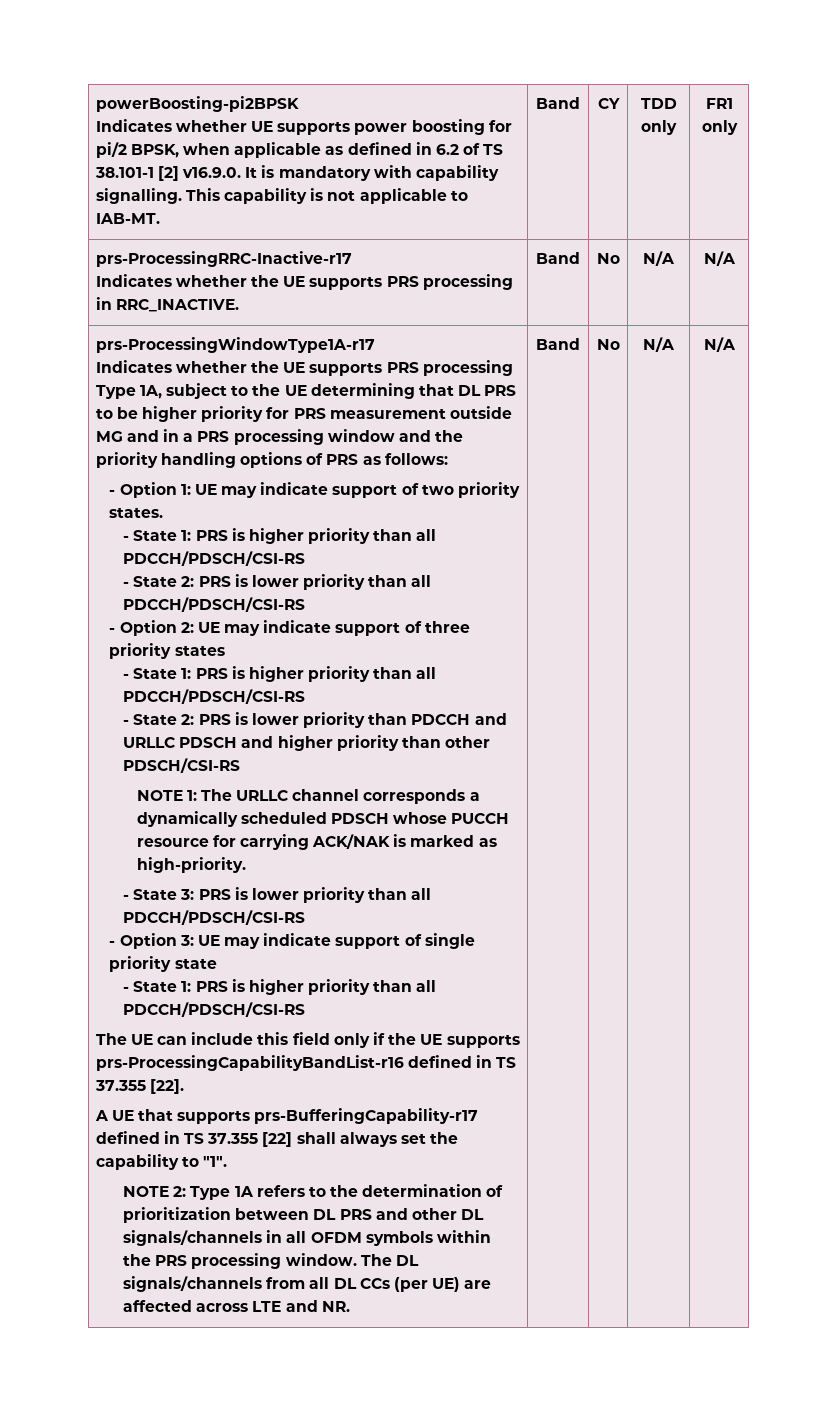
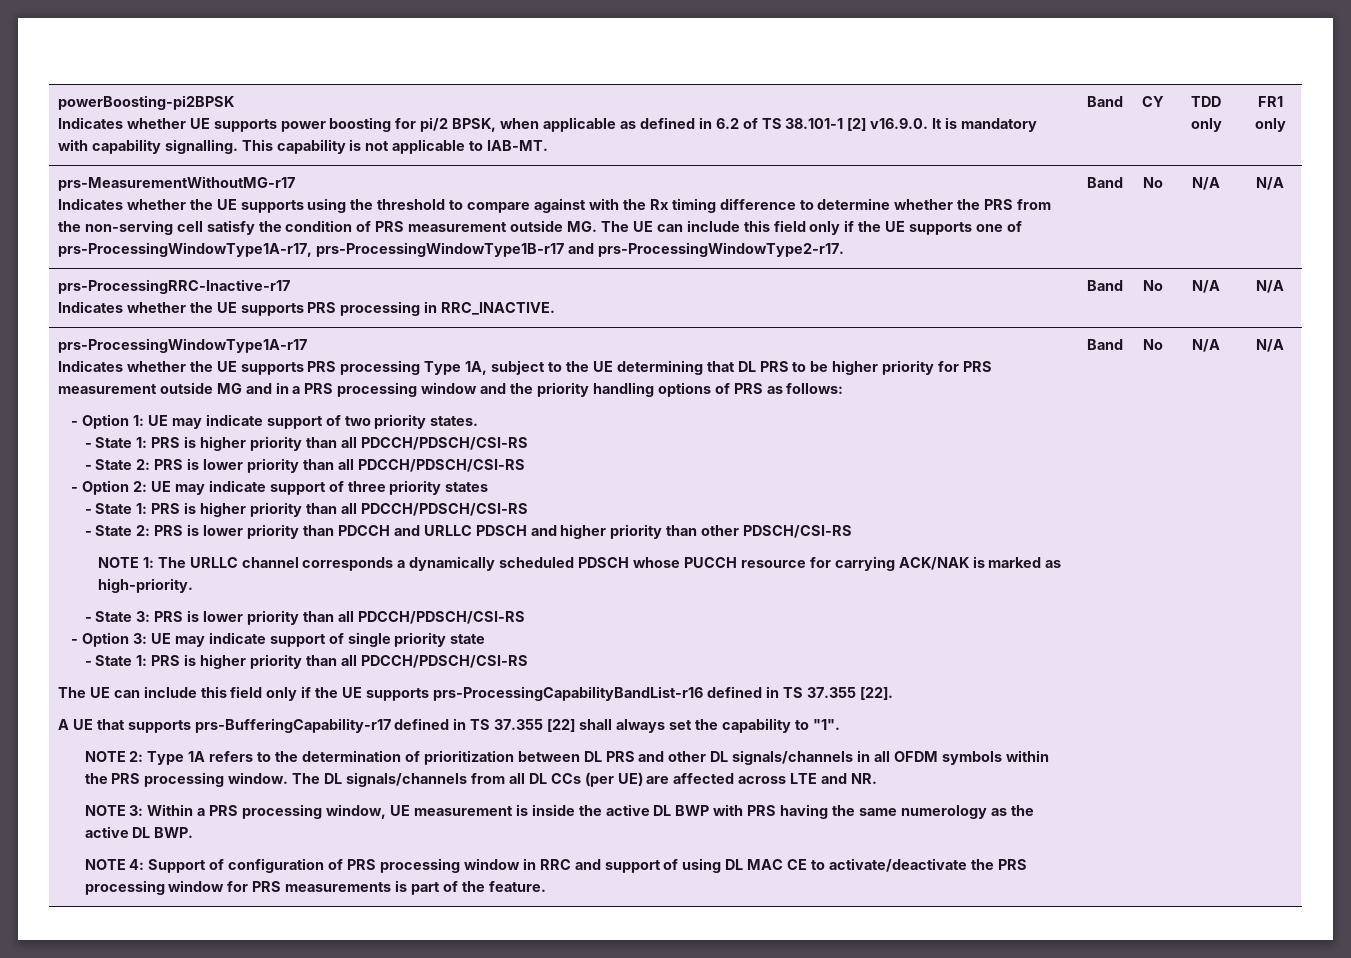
(738, 127) none -> [57,176,295,191] [57,198,1052,213] [57,220,1022,235] [57,242,844,257] [1087,177,1123,188] [1143,177,1163,188] [1192,177,1220,190] [1256,177,1284,190] // prs-MeasurementWithoutMG-r17 // Indicates whether the UE supports using the threshold to compare against with the Rx timing difference to determine whether the PRS from the non-serving cell satisfy the condition of PRS measurement outside MG. The UE can include this field only if the UE supports one of prs-ProcessingWindowType1A-r17, prs-ProcessingWindowType1B-r17 and prs-ProcessingWindowType2-r17. | Band | No | N/A | N/A
(350, 1306) none -> [84,804,1034,819] [84,826,194,838] [84,858,1027,873] [84,880,546,895] // NOTE 3: Within a PRS processing window, UE measurement is inside the active DL BWP with PRS having the same numerology as the active DL BWP. // NOTE 4: Support of configuration of PRS processing window in RRC and support of using DL MAC CE to activate/deactivate the PRS processing window for PRS measurements is part of the feature.

